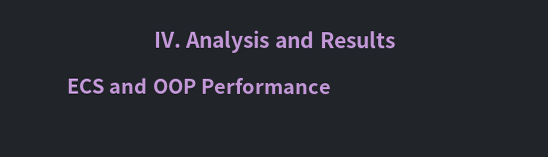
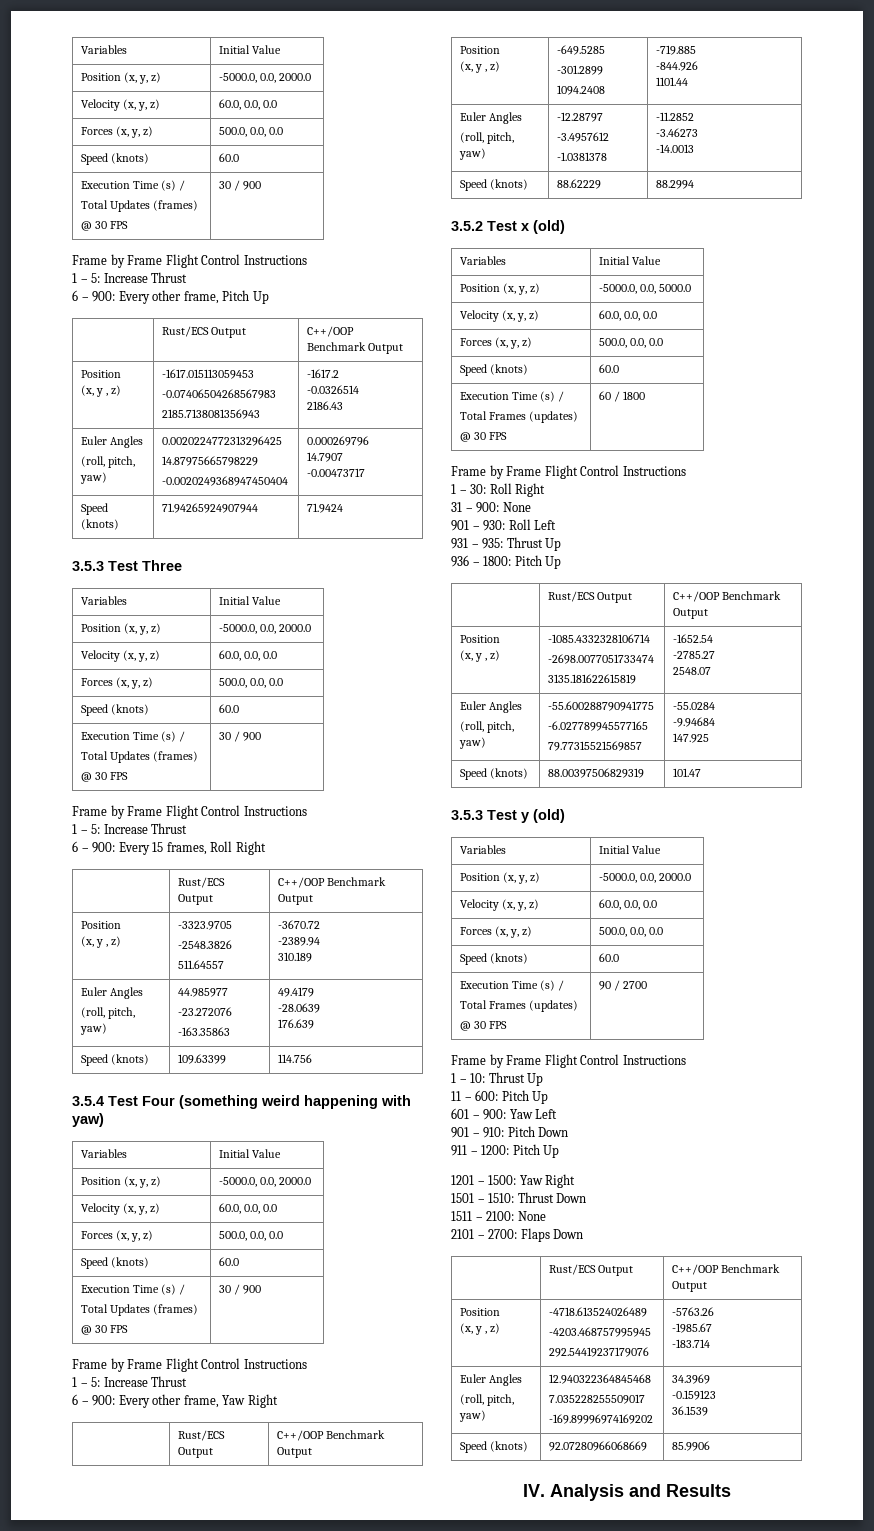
(153, 39) none -> [81,45,128,54] [219,45,282,54] [81,72,162,84] [219,73,312,83] [81,99,161,111] [219,99,278,110] [81,126,154,138] [219,127,284,137] [81,153,150,165] [219,153,240,162] [81,180,186,191] [81,200,199,212] [81,221,129,231] [219,180,262,191] [72,254,307,268] [72,272,188,283] [72,290,269,304] [162,326,247,338] [307,326,355,337] [307,342,404,354] [81,370,122,378] [81,385,122,397] [162,369,255,379] [162,389,277,399] [162,409,261,419] [307,369,340,378] [307,385,360,394] [307,401,344,410] [81,436,144,448] [81,456,136,468] [80,472,108,484] [162,436,283,446] [162,456,259,466] [162,476,289,486] [307,436,370,446] [307,452,344,462] [307,468,366,477] [81,503,109,515] [81,519,120,530] [162,503,259,513] [307,503,344,513] [72,560,182,571] [81,596,128,605] [219,596,282,605] [81,623,162,635] [219,624,312,634] [81,650,161,662] [219,650,278,661] [81,677,154,689] [219,678,284,688] [81,704,150,716] [219,704,240,713] [81,731,186,742] [81,751,199,763] [81,772,129,782] [219,731,262,742] [72,805,307,819] [72,823,188,834] [72,841,266,855] [178,877,226,888] [178,894,214,905] [278,877,387,888] [278,894,314,905] [81,921,122,929] [81,936,122,948] [178,921,233,930] [178,940,233,949] [178,960,225,969] [278,920,321,929] [278,937,321,946] [278,952,313,962] [81,987,144,999] [81,1007,136,1019] [80,1023,108,1035] [178,988,229,997] [178,1007,233,1016] [178,1027,231,1036] [278,987,315,997] [278,1003,321,1013] [278,1019,315,1029] [81,1054,150,1066] [178,1054,227,1064] [278,1054,313,1063] [72,1095,411,1109] [72,1113,104,1127] [81,1149,128,1158] [219,1149,282,1158] [81,1176,162,1188] [219,1177,312,1187] [81,1203,161,1215] [219,1203,278,1214] [81,1230,154,1242] [219,1231,284,1241] [81,1257,150,1269] [219,1257,240,1266] [81,1284,186,1295] [81,1304,199,1316] [81,1325,129,1335] [219,1284,262,1295] [72,1358,307,1372] [72,1376,188,1387] [72,1394,278,1408] [178,1430,226,1441] [178,1447,214,1458] [277,1430,386,1441] [277,1447,313,1458] [460,46,501,54] [460,61,501,73] [557,45,606,55] [557,65,604,75] [557,85,606,95] [656,45,697,55] [656,61,699,71] [656,77,689,86] [460,112,523,124] [460,132,515,144] [459,148,487,160] [557,112,604,122] [557,132,610,142] [557,152,608,161] [656,112,695,121] [656,128,699,137] [656,144,695,153] [460,179,529,191] [557,179,602,189] [656,180,695,189] [451,220,565,234] [460,256,507,265] [599,256,662,265] [460,283,541,295] [599,284,692,294] [460,310,540,322] [599,310,658,321] [460,337,533,349] [599,338,664,348] [460,364,529,376] [599,364,620,373] [460,391,565,402] [460,411,579,423] [460,432,508,442] [599,391,646,402] [451,465,686,479] [451,483,546,497] [451,502,531,513] [451,519,557,531] [451,537,562,551] [451,555,562,569] [548,591,633,603] [673,591,782,602] [673,608,709,619] [460,635,501,643] [460,650,501,662] [548,634,651,643] [548,654,655,664] [548,674,637,684] [673,634,714,643] [673,651,716,659] [673,667,712,675] [460,701,523,713] [460,721,515,733] [459,737,487,749] [548,701,655,711] [548,721,649,731] [548,741,643,751] [673,702,716,710] [673,717,716,727] [673,733,710,743] [460,768,529,780] [548,768,645,778] [673,768,702,777] [451,809,565,823] [460,845,507,854] [599,845,662,854] [460,872,541,884] [599,873,692,883] [460,899,540,911] [599,899,658,910] [460,926,533,938] [599,927,664,937] [460,953,529,965] [599,953,620,962] [460,980,565,991] [460,1000,579,1012] [460,1021,508,1031] [599,980,648,991] [451,1054,686,1068] [451,1072,544,1086] [451,1090,549,1104] [451,1108,558,1120] [451,1126,569,1138] [451,1144,560,1158] [451,1174,576,1188] [451,1192,587,1203] [451,1211,546,1221] [451,1228,584,1242] [549,1264,634,1276] [672,1264,781,1275] [672,1281,708,1292] [460,1308,501,1316] [460,1323,501,1335] [549,1307,648,1317] [549,1327,652,1337] [549,1347,650,1357] [672,1307,715,1316] [672,1323,713,1333] [672,1339,711,1348] [460,1374,523,1386] [460,1394,515,1406] [459,1410,487,1422] [549,1374,652,1384] [549,1394,646,1404] [549,1414,654,1424] [672,1374,711,1384] [672,1390,717,1400] [672,1406,709,1416] [460,1441,529,1453] [549,1441,648,1451] [672,1441,711,1451] Variables | Initial Value // Position (x, y, z) | -5000.0, 0.0, 2000.0 // Velocity (x, y, z) | 60.0, 0.0, 0.0 // Forces (x, y, z) | 500.0, 0.0, 0.0 // Speed (knots) | 60.0 // Execution Time (s) / // Total Updates (frames) // @ 30 FPS | 30 / 900 // Frame by Frame Flight Control Instructions // 1 – 5: Increase Thrust // 6 – 900: Every other frame, Pitch Up // | Rust/ECS Output | C++/OOP Benchmark Output // Position // (x, y , z) | -1617.015113059453 // -0.07406504268567983 // 2185.7138081356943 | -1617.2 // -0.0326514 // 2186.43 // Euler Angles // (roll, pitch, yaw) | 0.0020224772313296425 // 14.87975665798229 // -0.0020249368947450404 | 0.000269796 // 14.7907 // -0.00473717 // Speed (knots) | 71.94265924907944 | 71.9424 // 3.5.3 Test Three // Variables | Initial Value // Position (x, y, z) | -5000.0, 0.0, 2000.0 // Velocity (x, y, z) | 60.0, 0.0, 0.0 // Forces (x, y, z) | 500.0, 0.0, 0.0 // Speed (knots) | 60.0 // Execution Time (s) / // Total Updates (frames) // @ 30 FPS | 30 / 900 // Frame by Frame Flight Control Instructions // 1 – 5: Increase Thrust // 6 – 900: Every 15 frames, Roll Right // | Rust/ECS Output | C++/OOP Benchmark Output // Position // (x, y , z) | -3323.9705 // -2548.3826 // 511.64557 | -3670.72 // -2389.94 // 310.189 // Euler Angles // (roll, pitch, yaw) | 44.985977 // -23.272076 // -163.35863 | 49.4179 // -28.0639 // 176.639 // Speed (knots) | 109.63399 | 114.756 // 3.5.4 Test Four (something weird happening with yaw) // Variables | Initial Value // Position (x, y, z) | -5000.0, 0.0, 2000.0 // Velocity (x, y, z) | 60.0, 0.0, 0.0 // Forces (x, y, z) | 500.0, 0.0, 0.0 // Speed (knots) | 60.0 // Execution Time (s) / // Total Updates (frames) // @ 30 FPS | 30 / 900 // Frame by Frame Flight Control Instructions // 1 – 5: Increase Thrust // 6 – 900: Every other frame, Yaw Right // | Rust/ECS Output | C++/OOP Benchmark Output // Position // (x, y , z) | -649.5285 // -301.2899 // 1094.2408 | -719.885 // -844.926 // 1101.44 // Euler Angles // (roll, pitch, yaw) | -12.28797 // -3.4957612 // -1.0381378 | -11.2852 // -3.46273 // -14.0013 // Speed (knots) | 88.62229 | 88.2994 // 3.5.2 Test x (old) // Variables | Initial Value // Position (x, y, z) | -5000.0, 0.0, 5000.0 // Velocity (x, y, z) | 60.0, 0.0, 0.0 // Forces (x, y, z) | 500.0, 0.0, 0.0 // Speed (knots) | 60.0 // Execution Time (s) / // Total Frames (updates) // @ 30 FPS | 60 / 1800 // Frame by Frame Flight Control Instructions // 1 – 30: Roll Right // 31 – 900: None // 901 – 930: Roll Left // 931 – 935: Thrust Up // 936 – 1800: Pitch Up // | Rust/ECS Output | C++/OOP Benchmark Output // Position // (x, y , z) | -1085.4332328106714 // -2698.0077051733474 // 3135.181622615819 | -1652.54 // -2785.27 // 2548.07 // Euler Angles // (roll, pitch, yaw) | -55.600288790941775 // -6.027789945577165 // 79.77315521569857 | -55.0284 // -9.94684 // 147.925 // Speed (knots) | 88.00397506829319 | 101.47 // 3.5.3 Test y (old) // Variables | Initial Value // Position (x, y, z) | -5000.0, 0.0, 2000.0 // Velocity (x, y, z) | 60.0, 0.0, 0.0 // Forces (x, y, z) | 500.0, 0.0, 0.0 // Speed (knots) | 60.0 // Execution Time (s) / // Total Frames (updates) // @ 30 FPS | 90 / 2700 // Frame by Frame Flight Control Instructions // 1 – 10: Thrust Up // 11 – 600: Pitch Up // 601 – 900: Yaw Left // 901 – 910: Pitch Down // 911 – 1200: Pitch Up // 1201 – 1500: Yaw Right // 1501 – 1510: Thrust Down // 1511 – 2100: None // 2101 – 2700: Flaps Down // | Rust/ECS Output | C++/OOP Benchmark Output // Position // (x, y , z) | -4718.613524026489 // -4203.468757995945 // 292.54419237179076 | -5763.26 // -1985.67 // -183.714 // Euler Angles // (roll, pitch, yaw) | 12.940322364845468 // 7.035228255509017 // -169.89996974169202 | 34.3969 // -0.159123 // 36.1539 // Speed (knots) | 92.07280966068669 | 85.9906 //
[66,77,333,95] // ECS and OOP Performance -> (731, 1490) none

